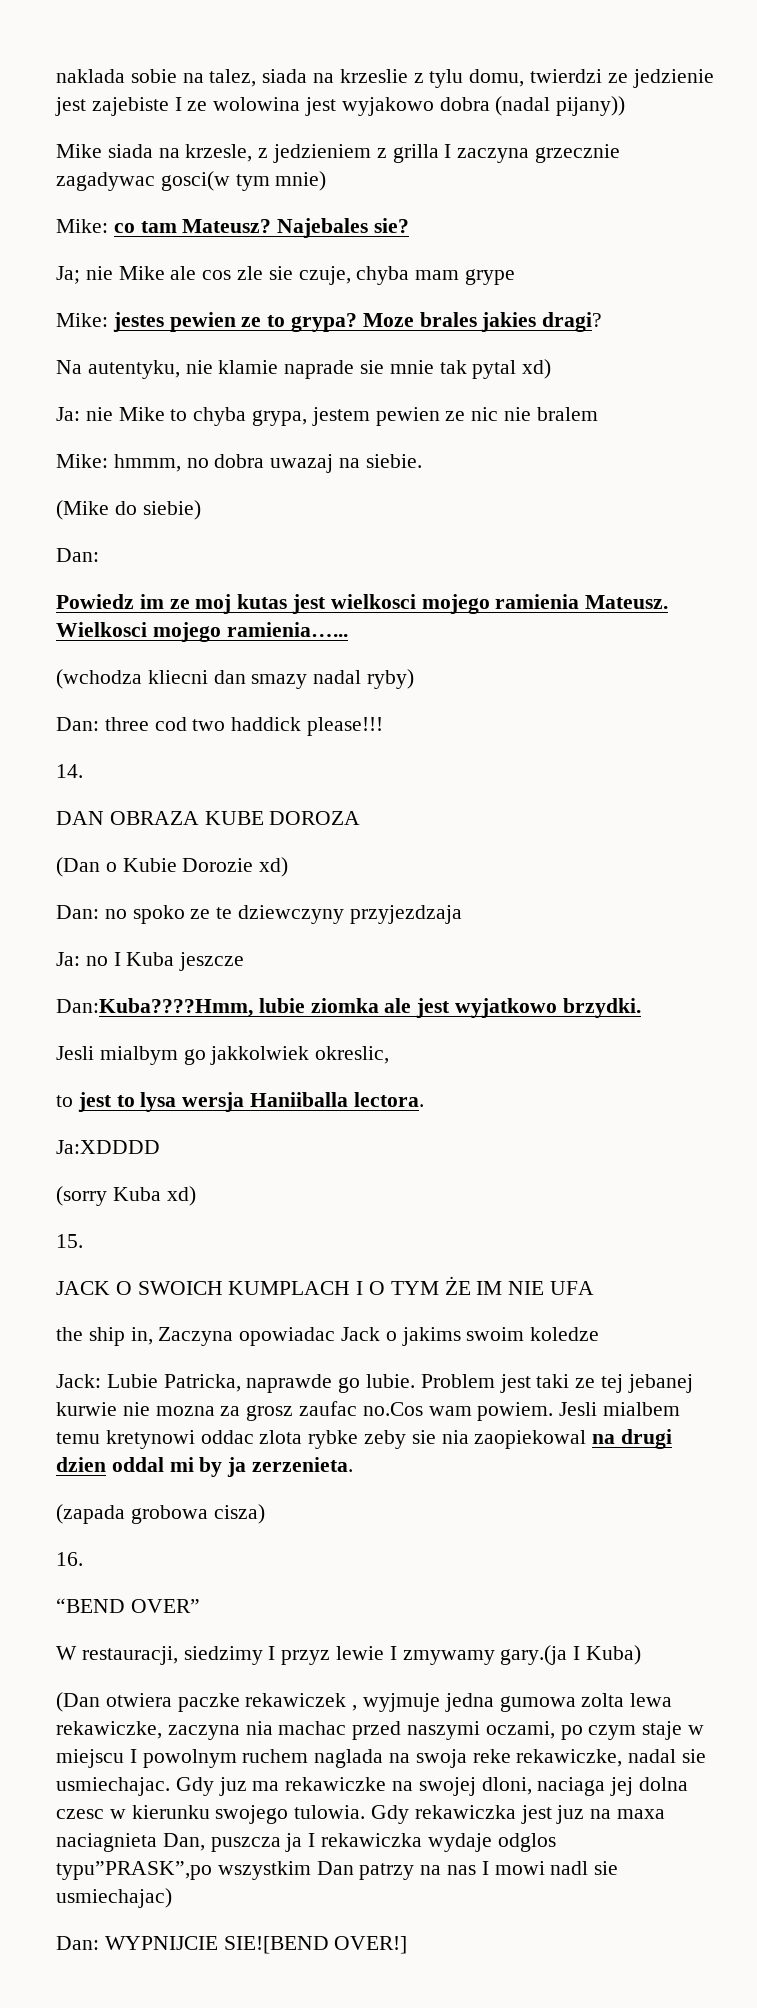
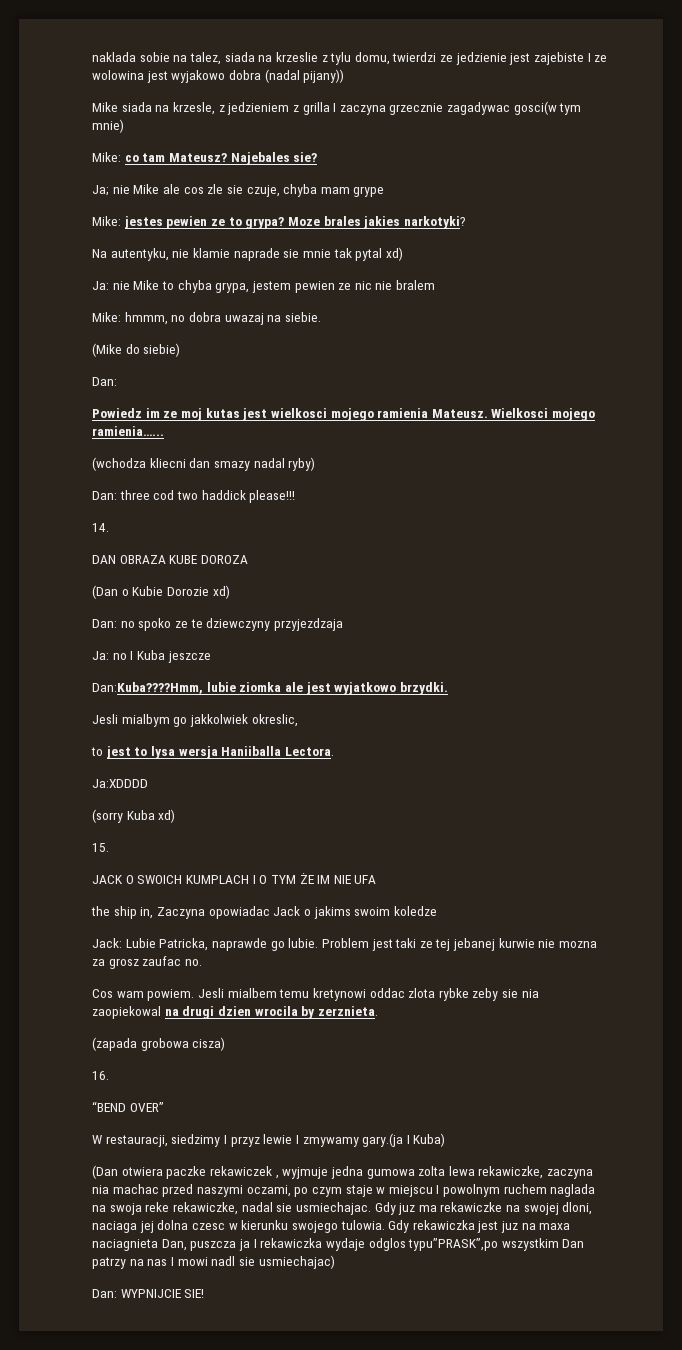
[542,312,603,332] dragi? -> [403,216,466,229] narkotyki?
[353,1092,424,1107] lectora. -> [284,747,334,756] Lectora.
[362,1402,423,1416] no.Cos -> [184,959,202,966] [92,989,113,998] no. // Cos
[111,1457,354,1477] oddal mi by ja zerzenieta. -> [254,1006,378,1019] wrocila by zerznieta.
[223,1936,408,1954] SIE![BEND OVER!] -> [184,1289,205,1298] SIE!

